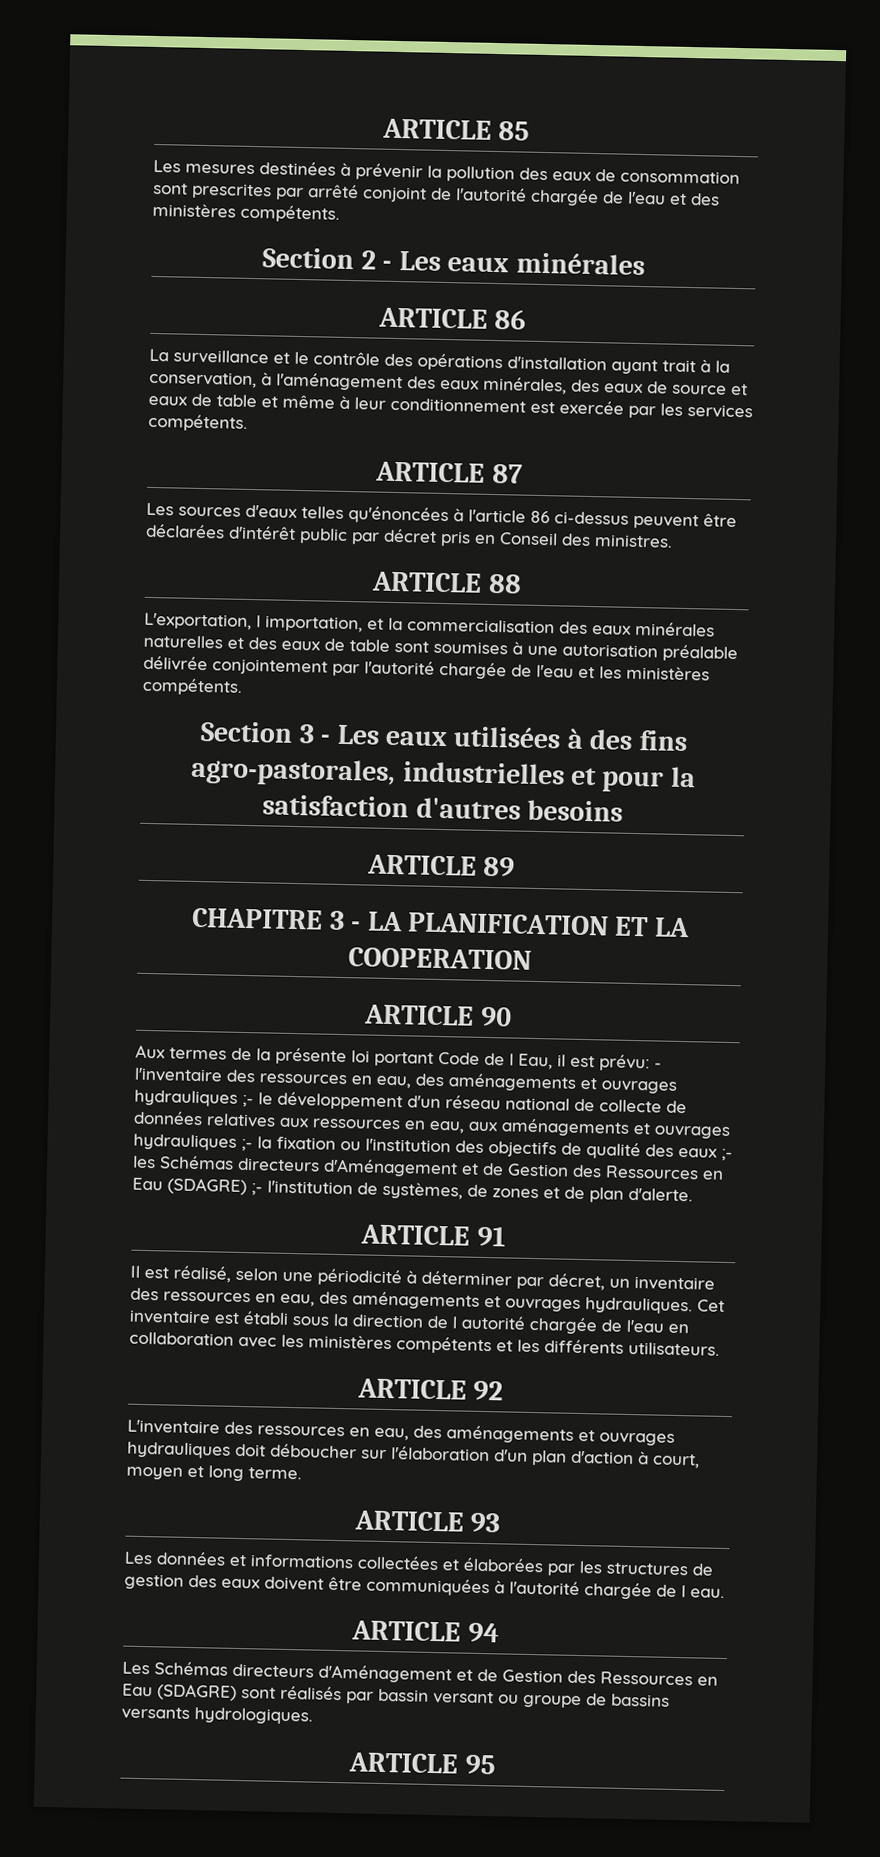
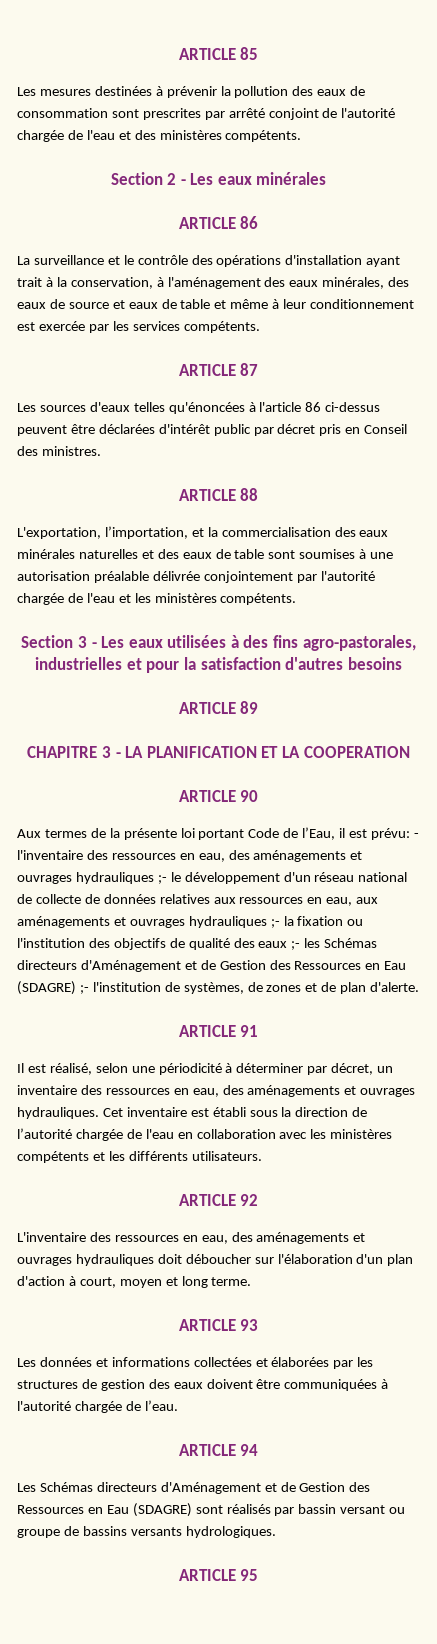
[256,615,363,633] l importation, -> [104,526,188,539] l’importation,
[509,1053,553,1070] l Eau, -> [302,827,336,840] l’Eau,
[452,1315,526,1330] l autorité -> [17,1128,72,1139] l’autorité
[681,1585,725,1598] l eau. -> [144,1400,178,1411] l’eau.

